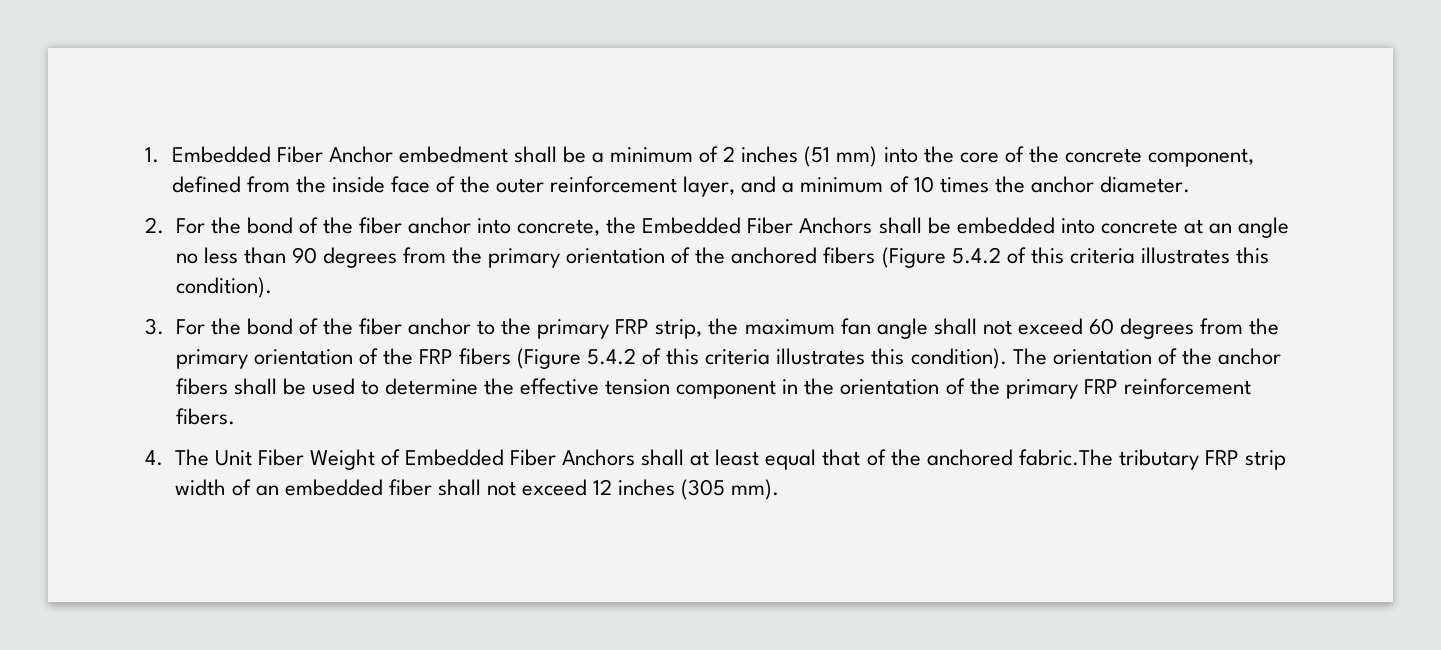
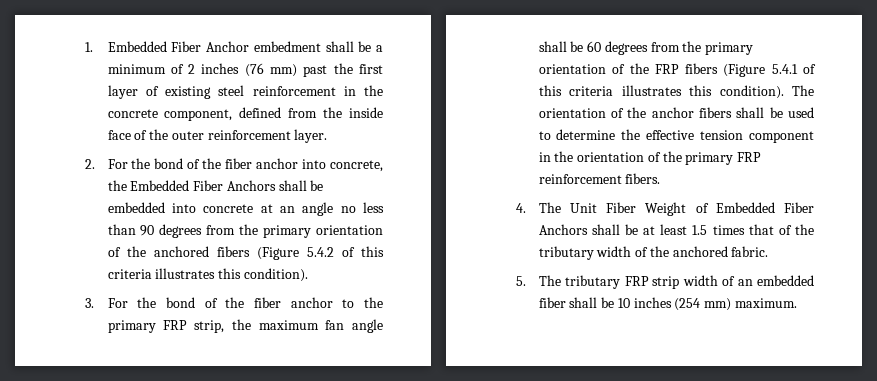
[804,146,1024,167] (51 mm) into the core of -> [244,63,383,77] [107,85,356,99] (76 mm) past the first layer of existing steel reinforcement in
[683,176,1190,197] layer, and a minimum of 10 times the anchor diameter. -> [294,129,328,143] layer.
[982,318,1083,335] not exceed -> [570,41,584,52] be
[587,348,637,365] 5.4.2 -> [771,64,798,74] 5.4.1
(685, 457) none -> [624,224,638,235] be
[765,449,817,470] equal -> [692,225,745,235] 1.5 times
[926,449,1113,466] anchored fabric.The -> [538,246,769,260] [516,275,561,286] tributary width of the anchored fabric. // 5. The
[486,479,780,500] not exceed 12 inches (305 mm). -> [601,297,797,311] be 10 inches (254 mm) maximum.

